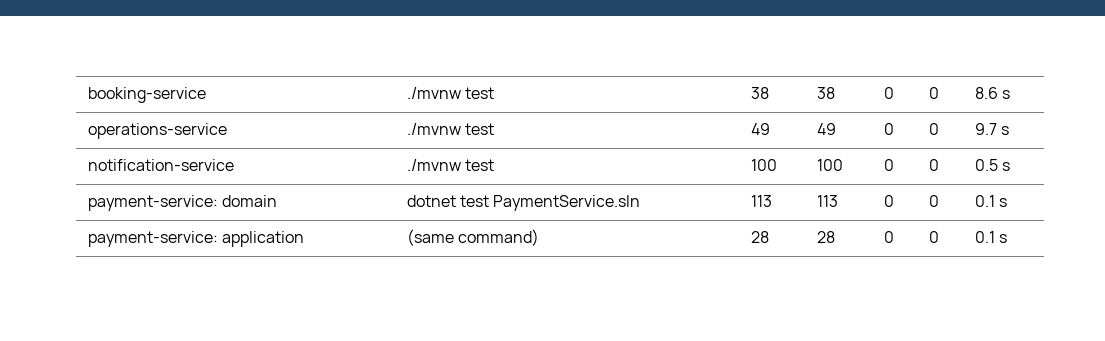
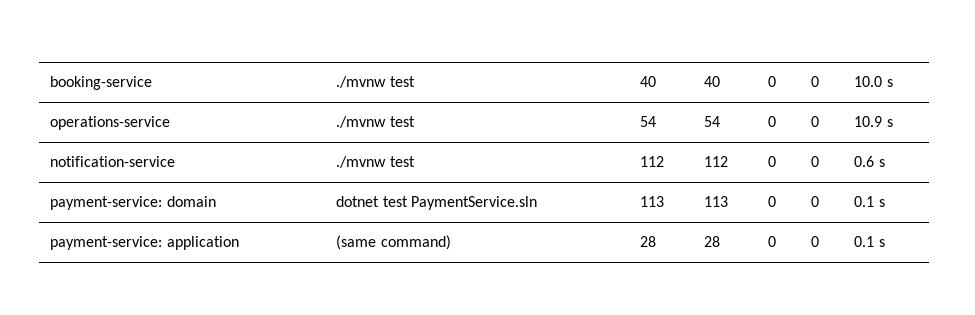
[750,87,769,99] [816,87,835,99] [883,87,894,99] [928,87,939,99] [974,87,998,99] 38 | 38 | 0 | 0 | 8.6 -> [640,76,657,87] [704,76,721,87] [768,76,777,87] [811,76,820,87] [854,76,883,87] 40 | 40 | 0 | 0 | 10.0
[750,123,770,135] [816,123,836,135] [883,123,894,135] [928,123,939,135] [974,123,997,135] 49 | 49 | 0 | 0 | 9.7 -> [640,116,657,127] [704,116,721,127] [768,116,777,127] [811,116,820,127] [854,116,883,127] 54 | 54 | 0 | 0 | 10.9
[750,159,777,171] [816,159,843,171] [883,159,894,171] [928,159,939,171] [974,159,998,171] 100 | 100 | 0 | 0 | 0.5 -> [640,156,665,167] [704,156,729,167] [768,156,777,167] [811,156,820,167] [854,156,875,167] 112 | 112 | 0 | 0 | 0.6

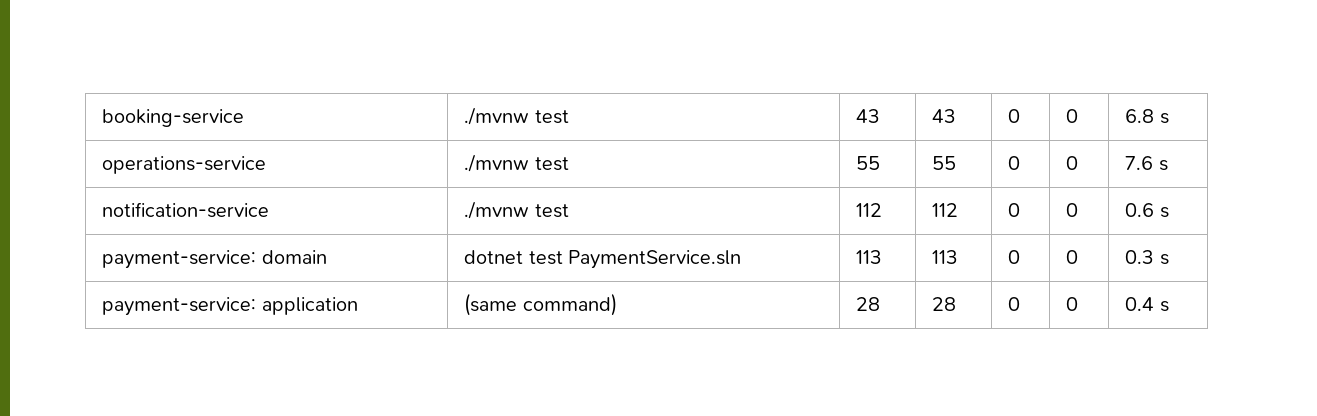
[640,76,657,87] [704,76,721,87] [768,76,777,87] [811,76,820,87] [854,76,883,87] 40 | 40 | 0 | 0 | 10.0 -> [856,109,881,123] [932,109,957,123] [1008,109,1021,123] [1066,109,1079,123] [1125,109,1155,123] 43 | 43 | 0 | 0 | 6.8
[640,116,657,127] [704,116,721,127] [768,116,777,127] [811,116,820,127] [854,116,883,127] 54 | 54 | 0 | 0 | 10.9 -> [856,156,881,170] [932,156,957,170] [1008,156,1021,170] [1066,156,1079,170] [1125,156,1154,170] 55 | 55 | 0 | 0 | 7.6
[854,196,875,207] 0.1 -> [1125,250,1155,264] 0.3
[854,236,875,247] 0.1 -> [1125,297,1155,311] 0.4

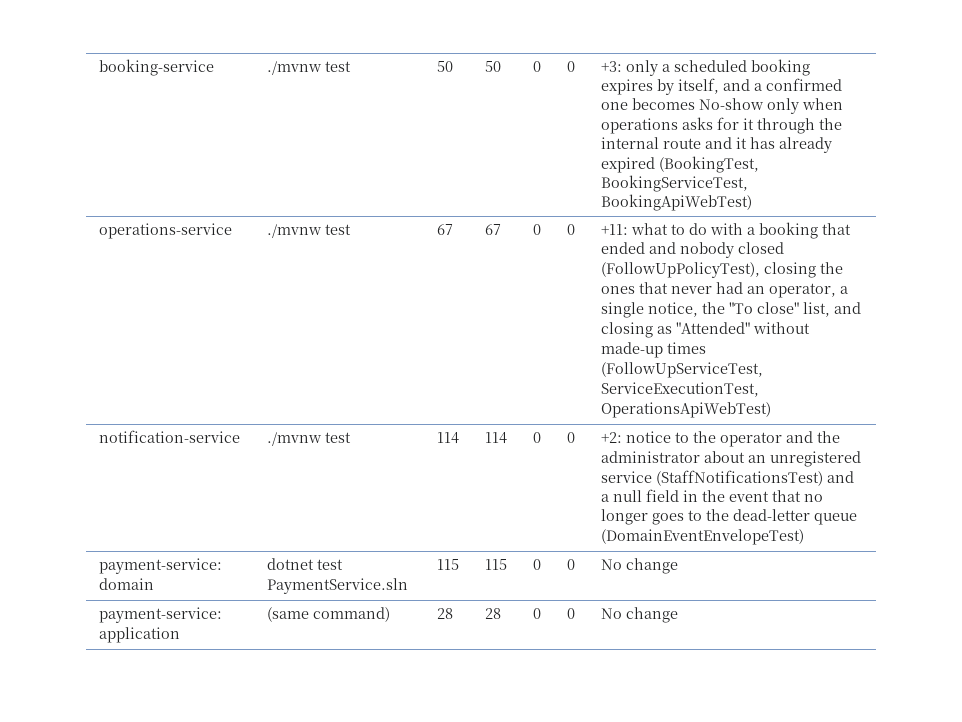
[856,109,881,123] [932,109,957,123] [1008,109,1021,123] [1066,109,1079,123] [1125,109,1169,124] 43 | 43 | 0 | 0 | 6.8 s -> [436,61,453,72] [484,61,501,72] [532,61,541,72] [566,61,575,72] [600,59,810,76] [600,78,842,95] [600,98,843,114] [600,117,842,134] [600,137,832,153] [600,156,759,173] [600,175,748,192] [600,194,752,211] 50 | 50 | 0 | 0 | +3: only a scheduled booking expires by itself, and a confirmed one becomes No-show only when operations asks for it through the internal route and it has already expired (BookingTest, BookingServiceTest, BookingApiWebTest)
[856,156,881,170] [932,156,957,170] [1008,156,1021,170] [1066,156,1079,170] [1125,156,1168,171] 55 | 55 | 0 | 0 | 7.6 s -> [436,224,453,235] [484,224,501,235] [532,224,541,235] [566,224,575,235] [600,222,851,239] [600,242,784,258] [600,262,843,278] [600,282,848,298] [600,302,861,318] [600,322,810,338] [600,342,706,358] [600,362,763,378] [600,382,759,397] [600,402,771,418] 67 | 67 | 0 | 0 | +11: what to do with a booking that ended and nobody closed (FollowUpPolicyTest), closing the ones that never had an operator, a single notice, the "To close" list, and closing as "Attended" without made-up times (FollowUpServiceTest, ServiceExecutionTest, OperationsApiWebTest)
[856,203,883,217] [932,203,959,217] [1008,203,1021,217] [1066,203,1079,217] [1125,203,1169,218] 112 | 112 | 0 | 0 | 0.6 s -> [436,432,459,444] [484,432,507,444] [532,432,541,443] [566,432,575,443] [600,431,840,447] [600,451,861,467] [600,470,854,486] [600,489,823,502] [600,509,857,525] [600,529,804,545] 114 | 114 | 0 | 0 | +2: notice to the operator and the administrator about an unregistered service (StaffNotificationsTest) and a null field in the event that no longer goes to the dead-letter queue (DomainEventEnvelopeTest)
[856,250,883,264] [932,250,959,264] [1008,250,1021,264] [1066,250,1079,264] [1125,250,1169,265] 113 | 113 | 0 | 0 | 0.3 s -> [436,559,459,570] [484,559,507,570] [532,559,541,570] [566,559,575,570] [600,558,678,574] 115 | 115 | 0 | 0 | No change
[1125,297,1169,312] 0.4 s -> [600,607,678,623] No change

